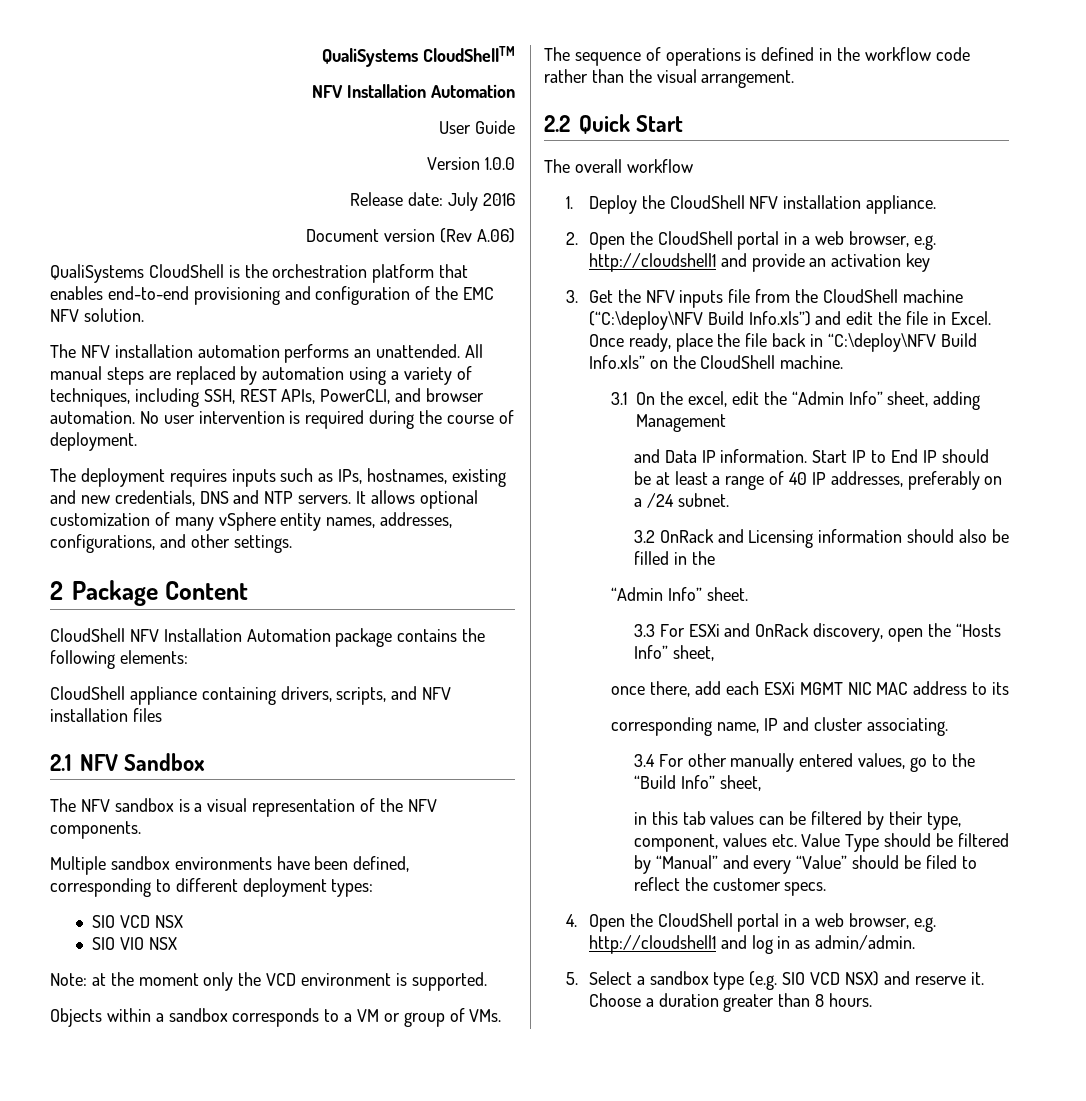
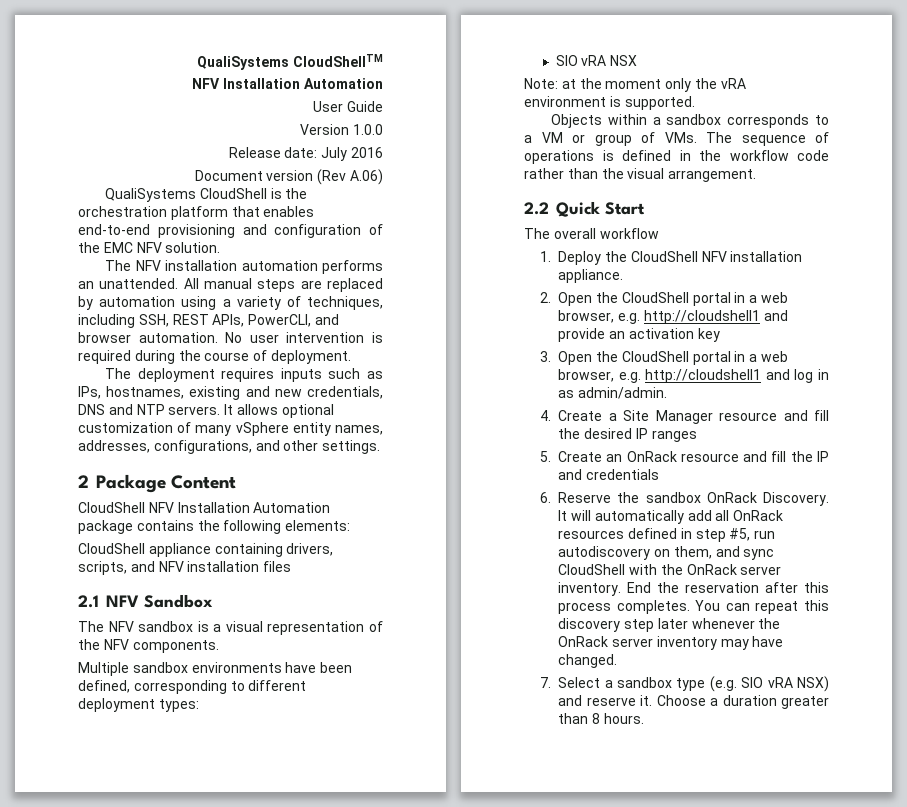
[120,915,183,928] [92,937,145,950] VCD NSX // SIO VIO -> [581,55,607,66] vRA
[266,973,297,986] VCD -> [720,78,746,89] vRA
[588,289,963,308] [588,311,991,330] [588,333,977,352] [588,355,844,369] [611,391,981,410] [636,414,727,432] [633,449,989,463] [633,471,1003,490] [633,493,729,508] [633,529,1009,548] [633,551,715,565] [611,587,749,601] [633,623,1001,642] [633,645,714,661] [611,681,1009,697] [611,717,948,736] [633,753,975,772] [633,775,761,791] [633,811,961,830] [633,833,1009,852] [633,855,977,874] [633,877,827,896] [566,914,578,927] Get the NFV inputs file from the CloudShell machine (“C:\deploy\NFV Build Info.xls”) and edit the file in Excel. Once ready, place the file back in “C:\deploy\NFV Build Info.xls” on the CloudShell machine. // 3.1 On the excel, edit the “Admin Info” sheet, adding Management // and Data IP information. Start IP to End IP should be at least a range of 40 IP addresses, preferably on a /24 subnet. // 3.2 OnRack and Licensing information should also be filled in the // “Admin Info” sheet. // 3.3 For ESXi and OnRack discovery, open the “Hosts Info” sheet, // once there, add each ESXi MGMT NIC MAC address to its // corresponding name, IP and cluster associating. // 3.4 For other manually entered values, go to the “Build Info” sheet, // in this tab values can be filtered by their type, component, values etc. Value Type should be filtered by “Manual” and every “Value” should be filed to reflect the customer specs. // 4. -> (552, 356) none
[566,972,579,985] 5. -> [540,410,829,424] [558,428,697,442] [540,451,829,462] [558,469,659,480] [540,492,829,506] [558,510,784,524] [558,528,776,542] [558,546,775,560] [558,564,782,575] [558,582,829,596] [558,600,829,614] [558,618,781,632] [558,636,784,650] [558,654,618,668] [540,677,552,688] 4. Create a Site Manager resource and fill the desired IP ranges // 5. Create an OnRack resource and fill the IP and credentials // 6. Reserve the sandbox OnRack Discovery. It will automatically add all OnRack resources defined in step #5, run autodiscovery on them, and sync CloudShell with the OnRack server inventory. End the reservation after this process completes. You can repeat this discovery step later whenever the OnRack server inventory may have changed. // 7.
[810,972,841,985] VCD -> [767,677,793,688] vRA

